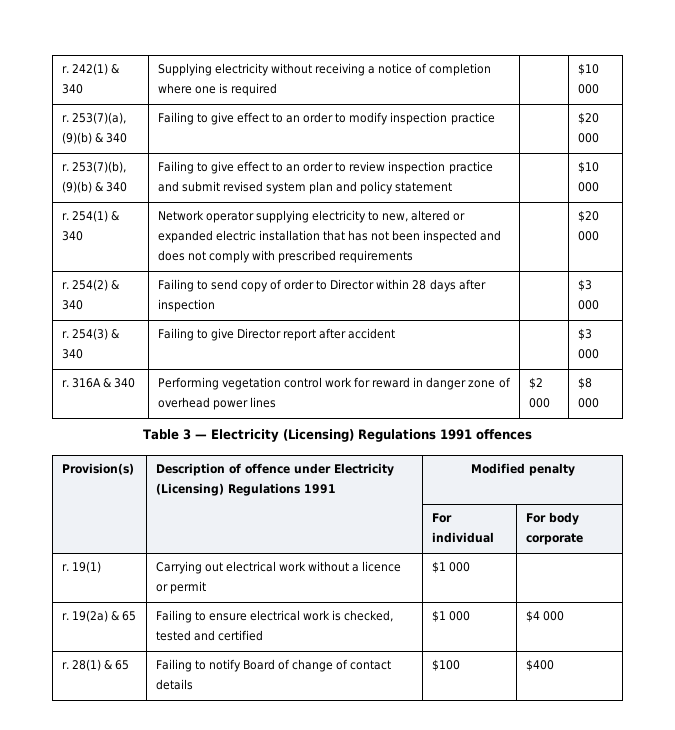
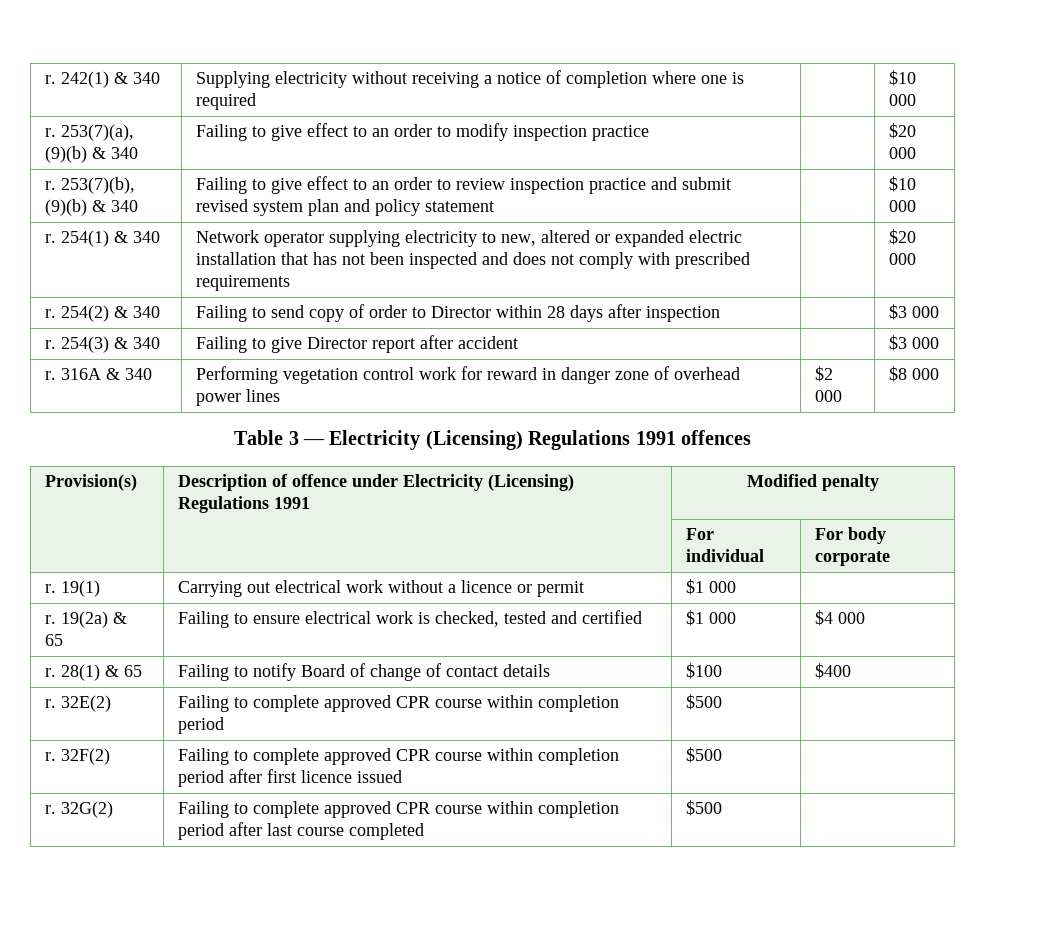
(554, 665) none -> [45,695,112,712] [178,695,620,712] [178,717,225,734] [686,694,723,710] [45,748,111,765] [178,748,620,765] [178,769,403,787] [686,747,723,763] [45,801,114,818] [178,801,620,818] [178,822,425,840] [686,800,723,816] // r. 32E(2) | Failing to complete approved CPR course within completion period | $500 | // r. 32F(2) | Failing to complete approved CPR course within completion period after first licence issued | $500 | // r. 32G(2) | Failing to complete approved CPR course within completion period after last course completed | $500 |

